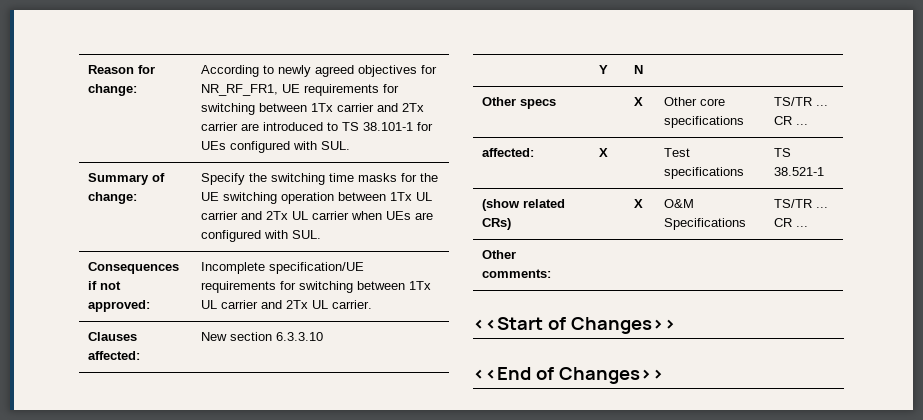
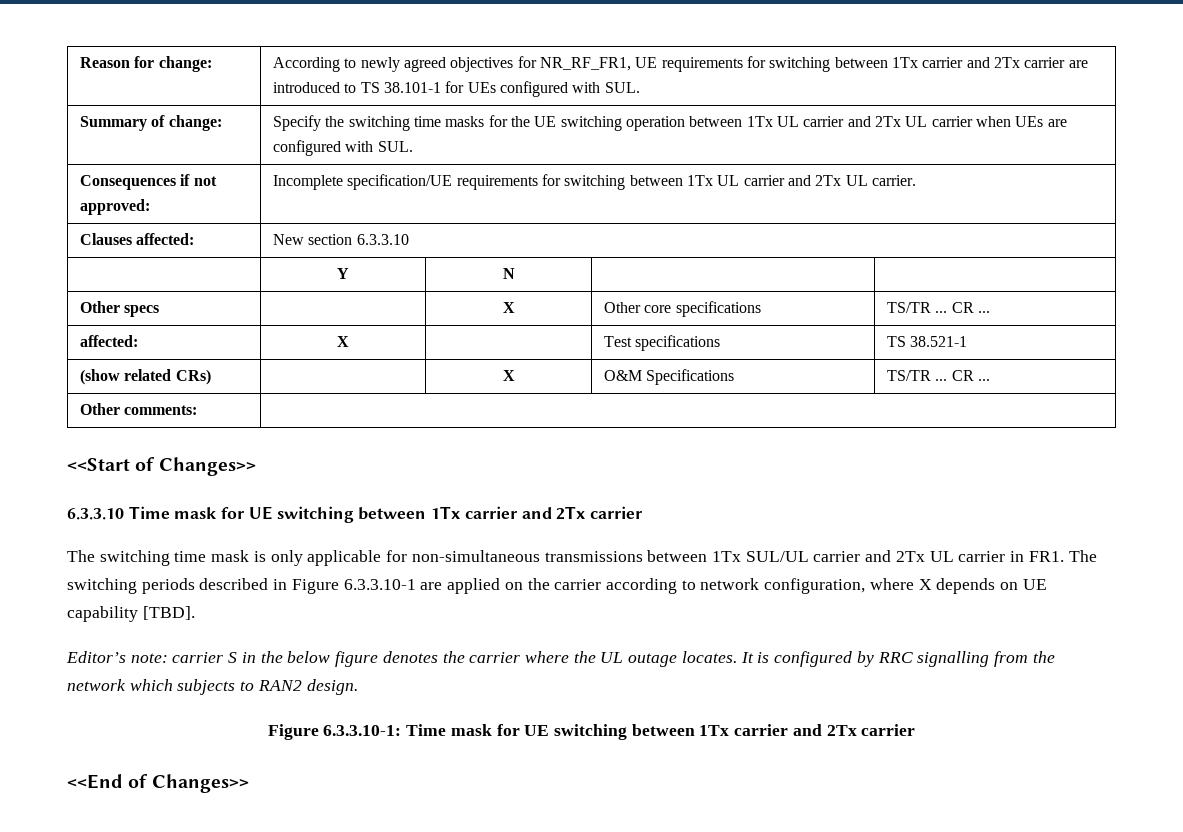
(676, 325) none -> [67,506,643,523] [67,550,1097,566] [67,578,1047,594] [67,606,195,622] [66,651,1055,667] [67,679,358,695] [267,724,916,740] // 6.3.3.10 Time mask for UE switching between 1Tx carrier and 2Tx carrier // The switching time mask is only applicable for non-simultaneous transmissions between 1Tx SUL/UL carrier and 2Tx UL carrier in FR1. The switching periods described in Figure 6.3.3.10-1 are applied on the carrier according to network configuration, where X depends on UE capability [TBD]. // Editor’s note: carrier S in the below figure denotes the carrier where the UL outage locates. It is configured by RRC signalling from the network which subjects to RAN2 design. // Figure 6.3.3.10-1: Time mask for UE switching between 1Tx carrier and 2Tx carrier

